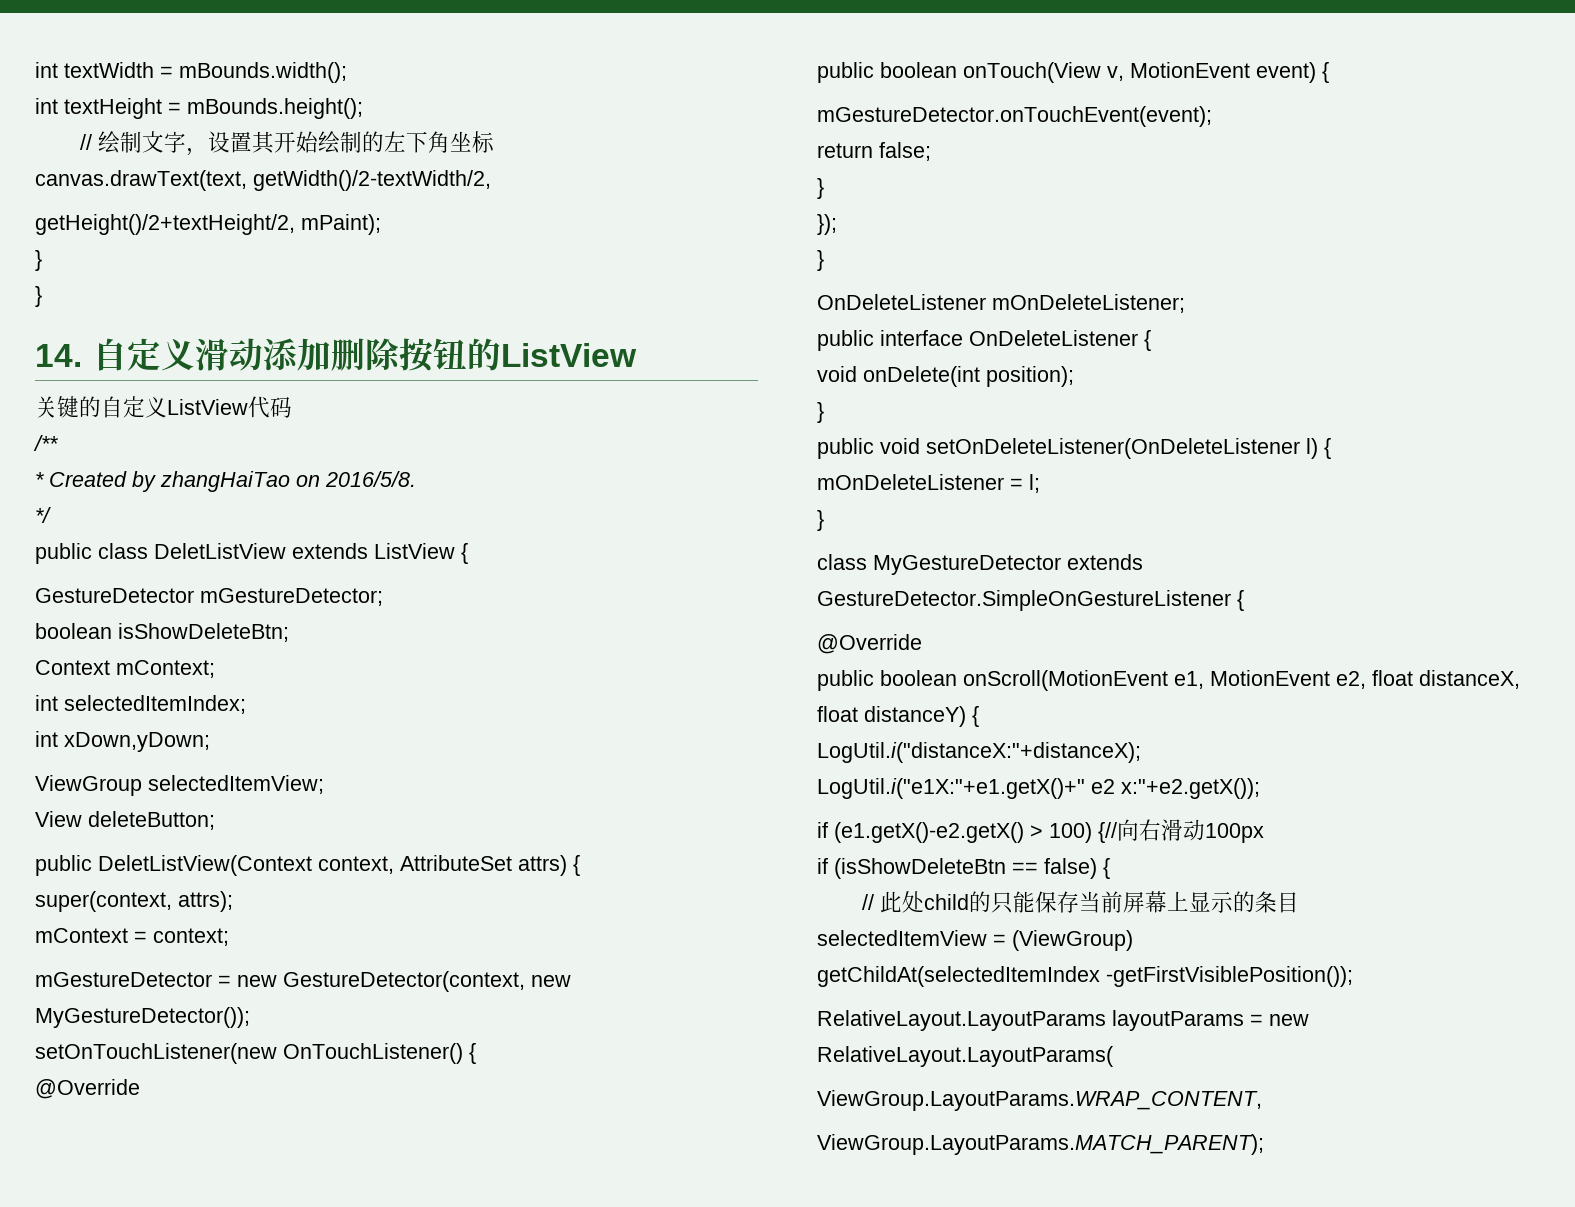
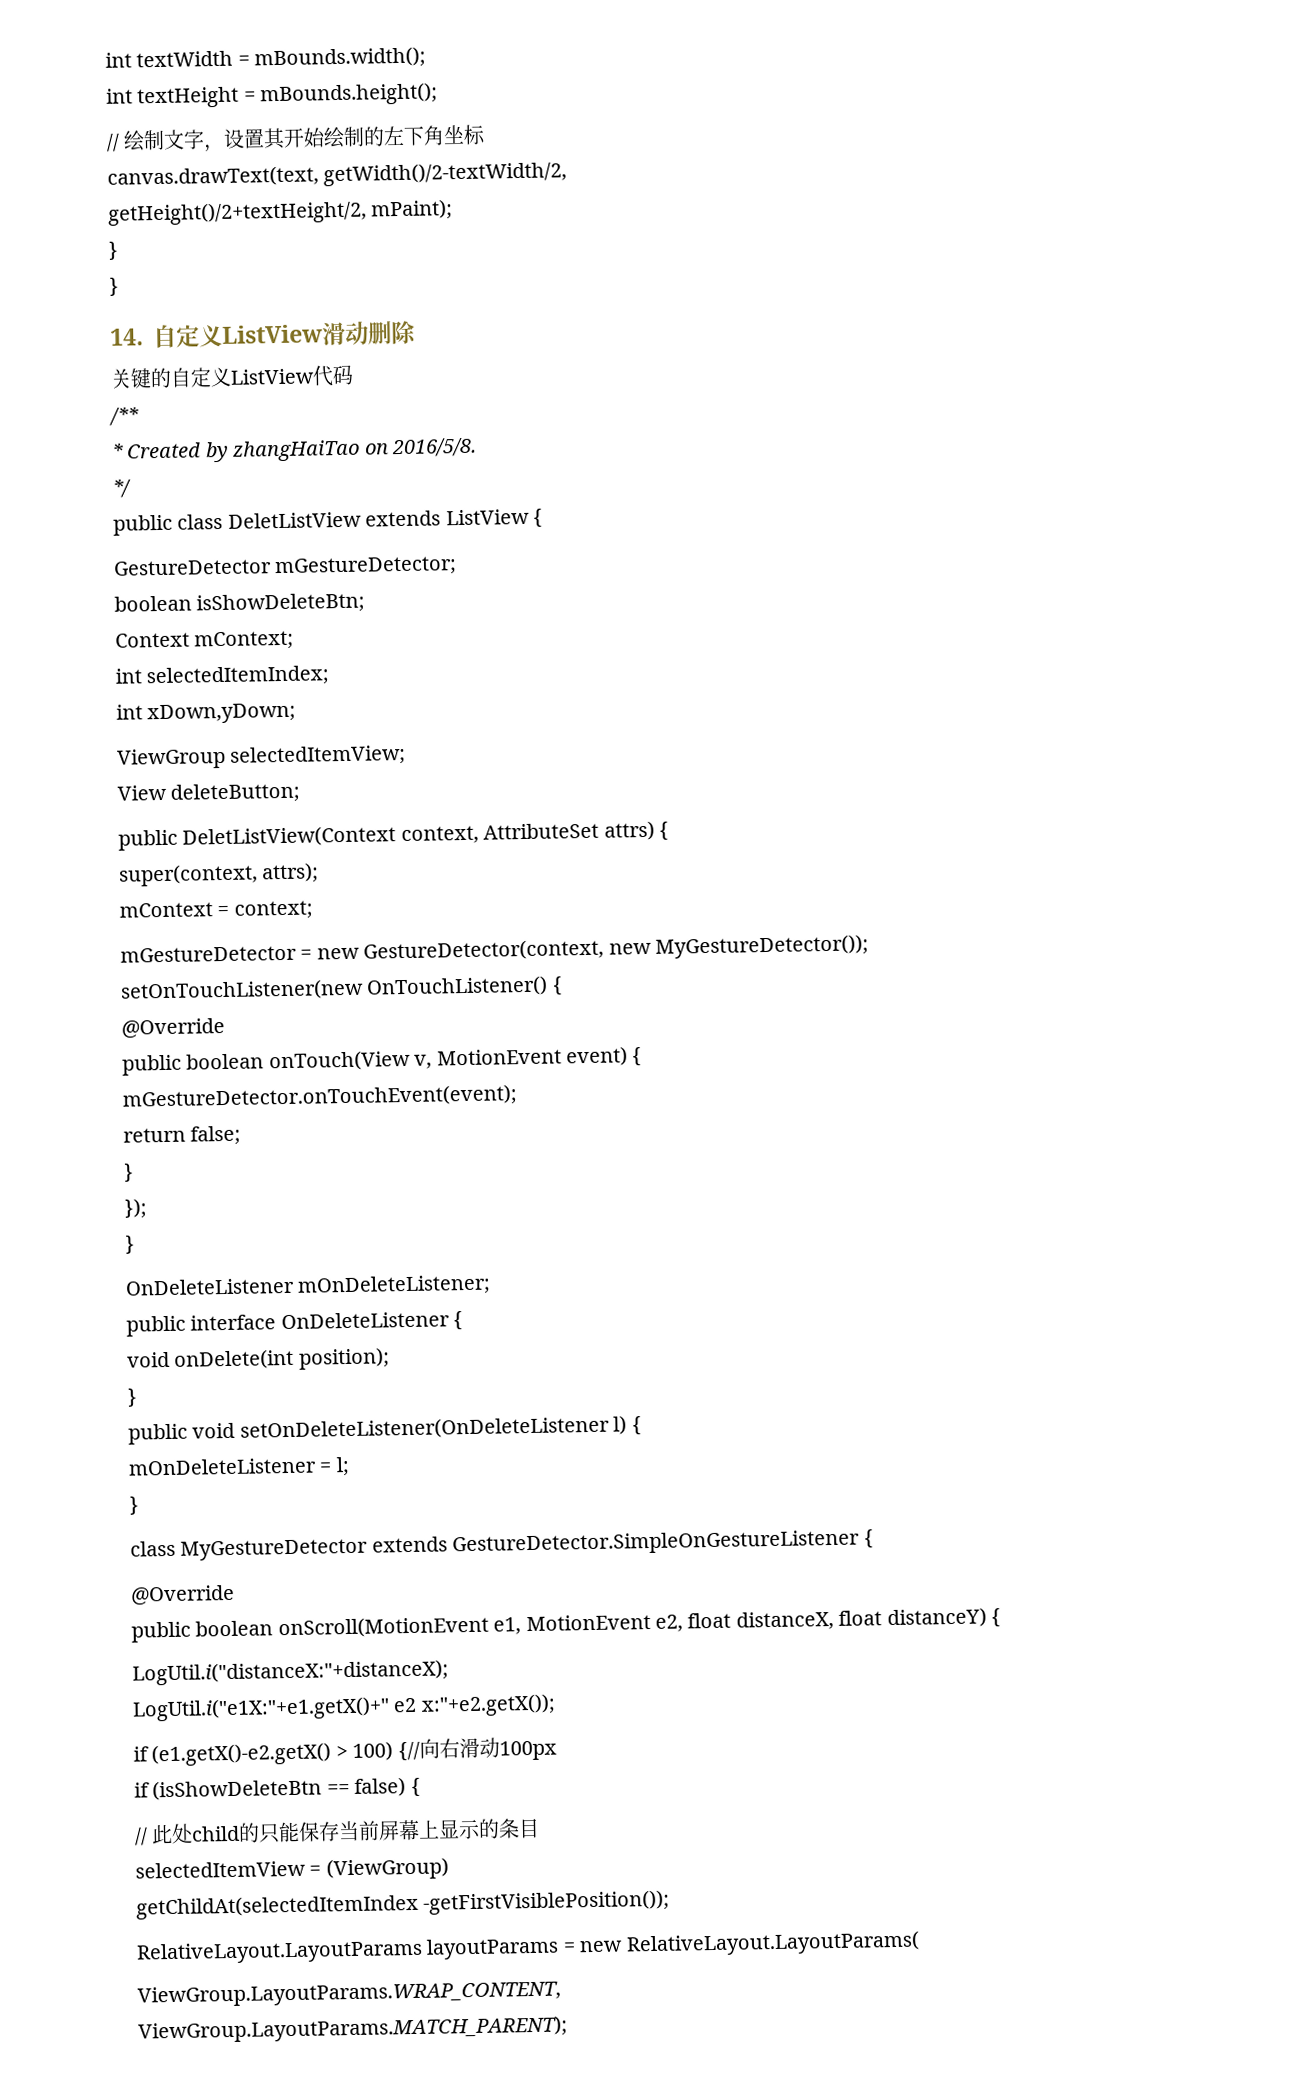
[194,338,331,371] 滑动添加 -> [222,321,369,346] ListView滑动
[398,338,637,372] 按钮的ListView -> (417, 332) none

